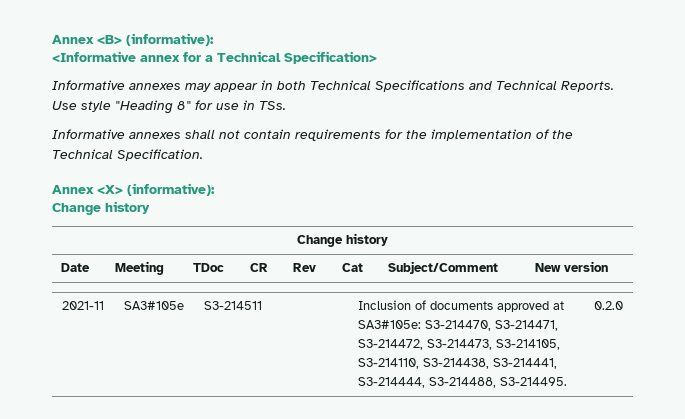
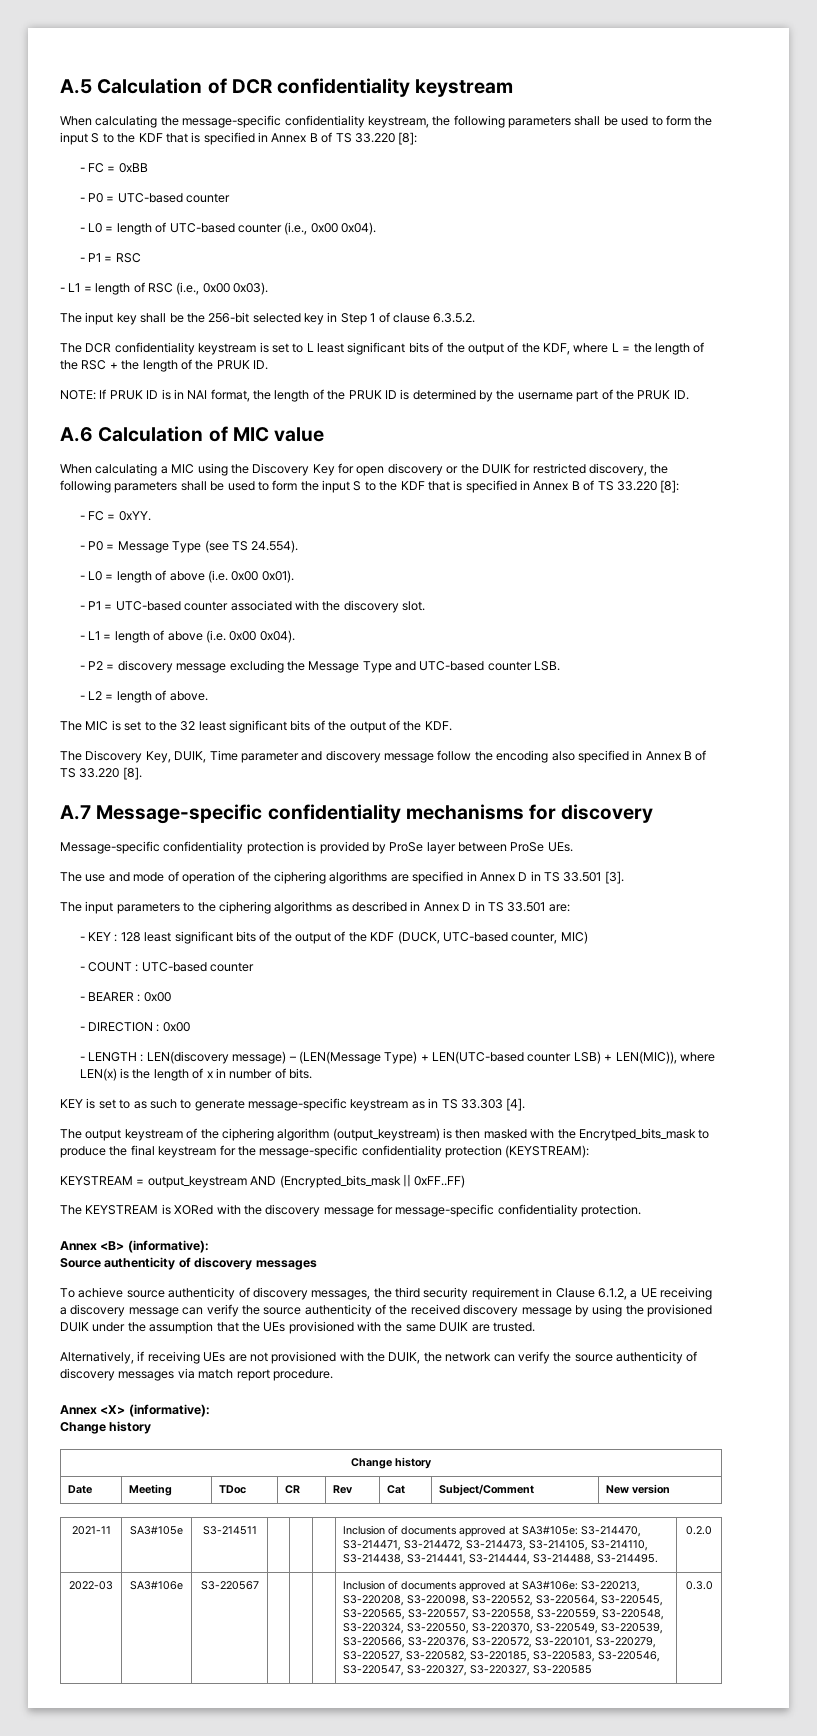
[52,33,214,46] [52,51,377,64] [52,80,614,92] [52,100,286,114] [52,129,573,141] [52,149,203,161] Annex <B> (informative): // <Informative annex for a Technical Specification> // Informative annexes may appear in both Technical Specifications and Technical Reports. Use style "Heading 8" for use in TSs. // Informative annexes shall not contain requirements for the implementation of the Technical Specification. -> [60,78,514,97] [60,115,713,128] [60,132,418,145] [79,163,148,173] [79,193,231,203] [79,222,377,235] [79,253,141,263] [60,282,268,295] [60,312,476,325] [60,342,705,355] [60,359,268,372] [60,389,689,402] [60,426,325,442] [60,463,669,476] [60,480,680,493] [79,511,151,521] [79,540,299,553] [79,570,294,583] [79,600,426,613] [79,630,295,643] [79,660,561,673] [79,690,208,703] [60,720,452,733] [60,750,707,763] [60,767,142,780] [60,804,654,824] [60,841,573,854] [60,871,624,884] [60,901,570,914] [79,931,588,944] [79,962,255,972] [79,992,171,1002] [79,1022,190,1032] [79,1051,715,1064] [79,1068,313,1081] [60,1098,526,1111] [60,1128,710,1141] [60,1145,590,1158] [60,1174,466,1188] [60,1204,642,1217] [60,1240,209,1253] [60,1257,317,1270] [60,1287,712,1300] [60,1304,712,1317] [60,1321,535,1334] [60,1351,698,1364] [60,1368,333,1381] A.5 Calculation of DCR confidentiality keystream // When calculating the message-specific confidentiality keystream, the following parameters shall be used to form the input S to the KDF that is specified in Annex B of TS 33.220 [8]: // - FC = 0xBB // - P0 = UTC-based counter // - L0 = length of UTC-based counter (i.e., 0x00 0x04). // - P1 = RSC // - L1 = length of RSC (i.e., 0x00 0x03). // The input key shall be the 256-bit selected key in Step 1 of clause 6.3.5.2. // The DCR confidentiality keystream is set to L least significant bits of the output of the KDF, where L = the length of the RSC + the length of the PRUK ID. // NOTE: If PRUK ID is in NAI format, the length of the PRUK ID is determined by the username part of the PRUK ID. // A.6 Calculation of MIC value // When calculating a MIC using the Discovery Key for open discovery or the DUIK for restricted discovery, the following parameters shall be used to form the input S to the KDF that is specified in Annex B of TS 33.220 [8]: // - FC = 0xYY. // - P0 = Message Type (see TS 24.554). // - L0 = length of above (i.e. 0x00 0x01). // - P1 = UTC-based counter associated with the discovery slot. // - L1 = length of above (i.e. 0x00 0x04). // - P2 = discovery message excluding the Message Type and UTC-based counter LSB. // - L2 = length of above. // The MIC is set to the 32 least significant bits of the output of the KDF. // The Discovery Key, DUIK, Time parameter and discovery message follow the encoding also specified in Annex B of TS 33.220 [8]. // A.7 Message-specific confidentiality mechanisms for discovery // Message-specific confidentiality protection is provided by ProSe layer between ProSe UEs. // The use and mode of operation of the ciphering algorithms are specified in Annex D in TS 33.501 [3]. // The input parameters to the ciphering algorithms as described in Annex D in TS 33.501 are: // - KEY : 128 least significant bits of the output of the KDF (DUCK, UTC-based counter, MIC) // - COUNT : UTC-based counter // - BEARER : 0x00 // - DIRECTION : 0x00 // - LENGTH : LEN(discovery message) – (LEN(Message Type) + LEN(UTC-based counter LSB) + LEN(MIC)), where LEN(x) is the length of x in number of bits. // KEY is set to as such to generate message-specific keystream as in TS 33.303 [4]. // The output keystream of the ciphering algorithm (output_keystream) is then masked with the Encrytped_bits_mask to produce the final keystream for the message-specific confidentiality protection (KEYSTREAM): // KEYSTREAM = output_keystream AND (Encrypted_bits_mask || 0xFF..FF) // The KEYSTREAM is XORed with the discovery message for message-specific confidentiality protection. // Annex <B> (informative): // Source authenticity of discovery messages // To achieve source authenticity of discovery messages, the third security requirement in Clause 6.1.2, a UE receiving a discovery message can verify the source authenticity of the received discovery message by using the provisioned DUIK under the assumption that the UEs provisioned with the same DUIK are trusted. // Alternatively, if receiving UEs are not provisioned with the DUIK, the network can verify the source authenticity of discovery messages via match report procedure.
(623, 305) none -> [69,1581,113,1590] [130,1581,183,1590] [200,1581,259,1590] [343,1580,641,1592] [343,1595,664,1606] [343,1609,665,1620] [343,1623,664,1634] [343,1637,657,1648] [343,1651,661,1662] [343,1665,593,1676] [685,1581,713,1590] // 2022-03 | SA3#106e | S3-220567 | | | | Inclusion of documents approved at SA3#106e: S3-220213, S3-220208, S3-220098, S3-220552, S3-220564, S3-220545, S3-220565, S3-220557, S3-220558, S3-220559, S3-220548, S3-220324, S3-220550, S3-220370, S3-220549, S3-220539, S3-220566, S3-220376, S3-220572, S3-220101, S3-220279, S3-220527, S3-220582, S3-220185, S3-220583, S3-220546, S3-220547, S3-220327, S3-220327, S3-220585 | 0.3.0

